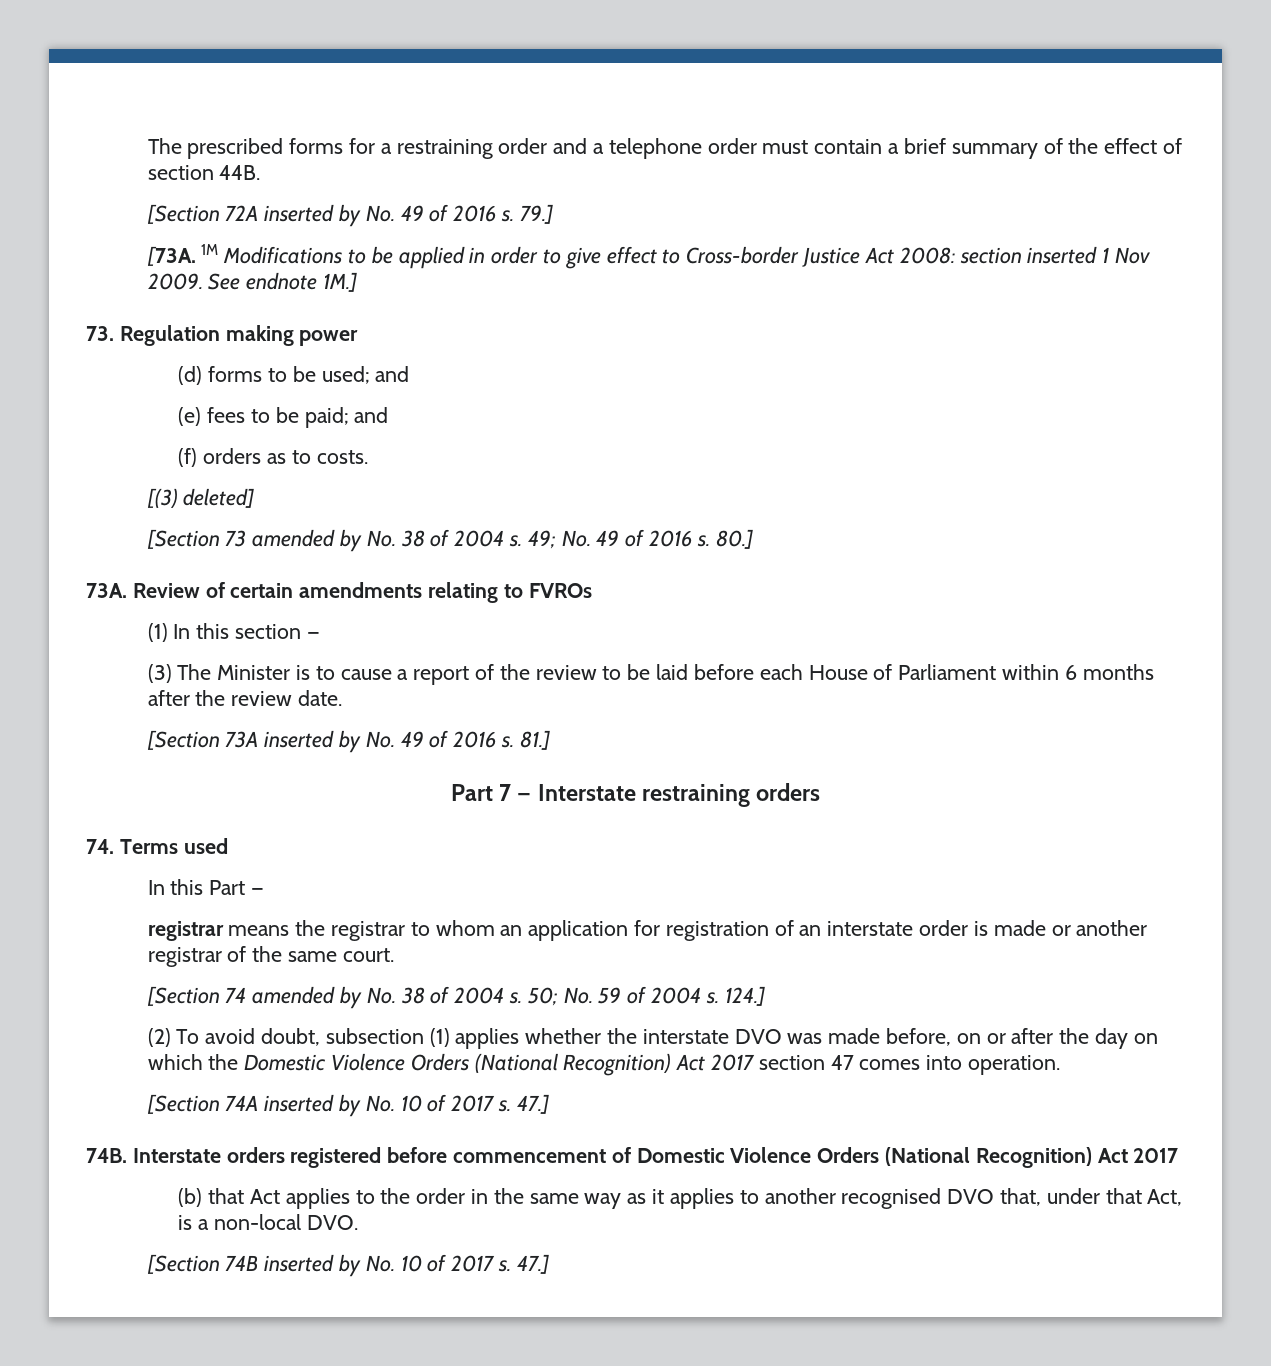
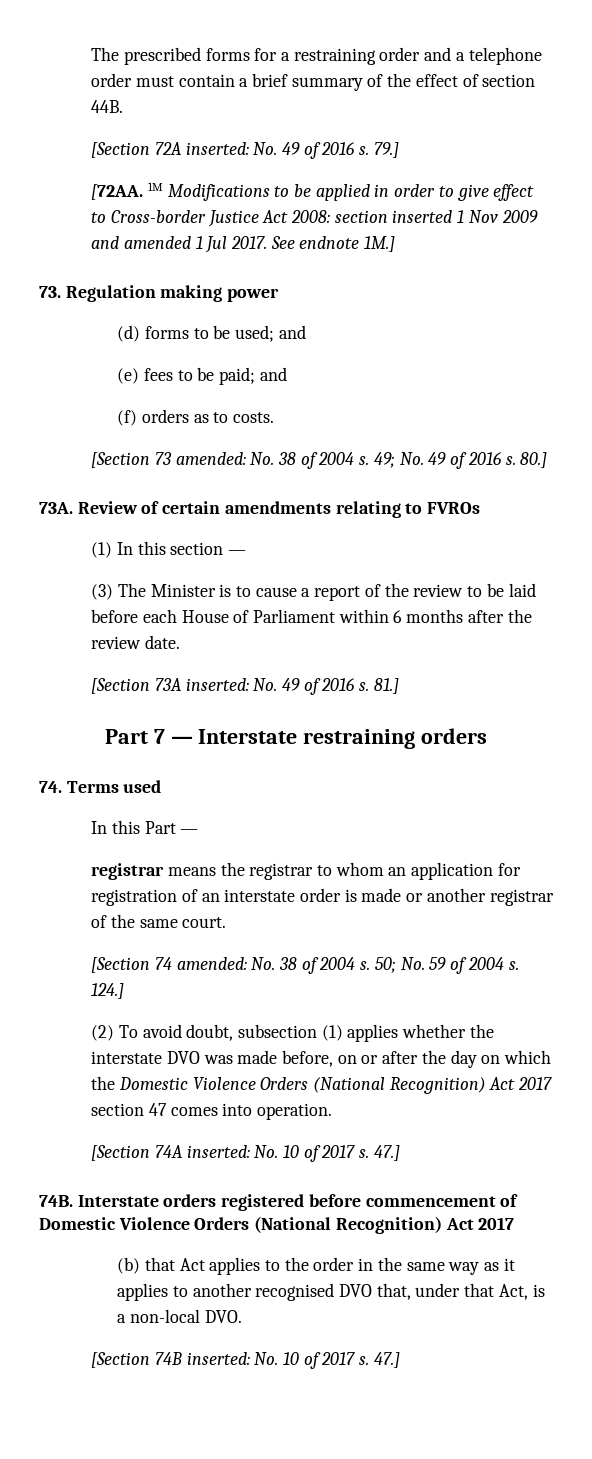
[264,204,362,227] inserted by -> [185,142,249,155] inserted:
[146,246,196,266] [73A. -> [91,184,144,200] [72AA.
[147,273,203,290] 2009. -> [501,210,538,223] [91,236,267,253] 2009 and amended 1 Jul 2017.
[146,488,255,508] // [(3) deleted] -> (275, 417) none
[252,529,363,552] amended by -> [175,452,246,465] amended:
[264,730,362,753] inserted by -> [185,678,249,691] inserted:
[252,986,363,1009] amended by -> [176,957,247,970] amended:
[264,1094,362,1117] inserted by -> [186,1145,250,1158] inserted:
[264,1254,362,1277] inserted by -> [186,1352,250,1365] inserted:

